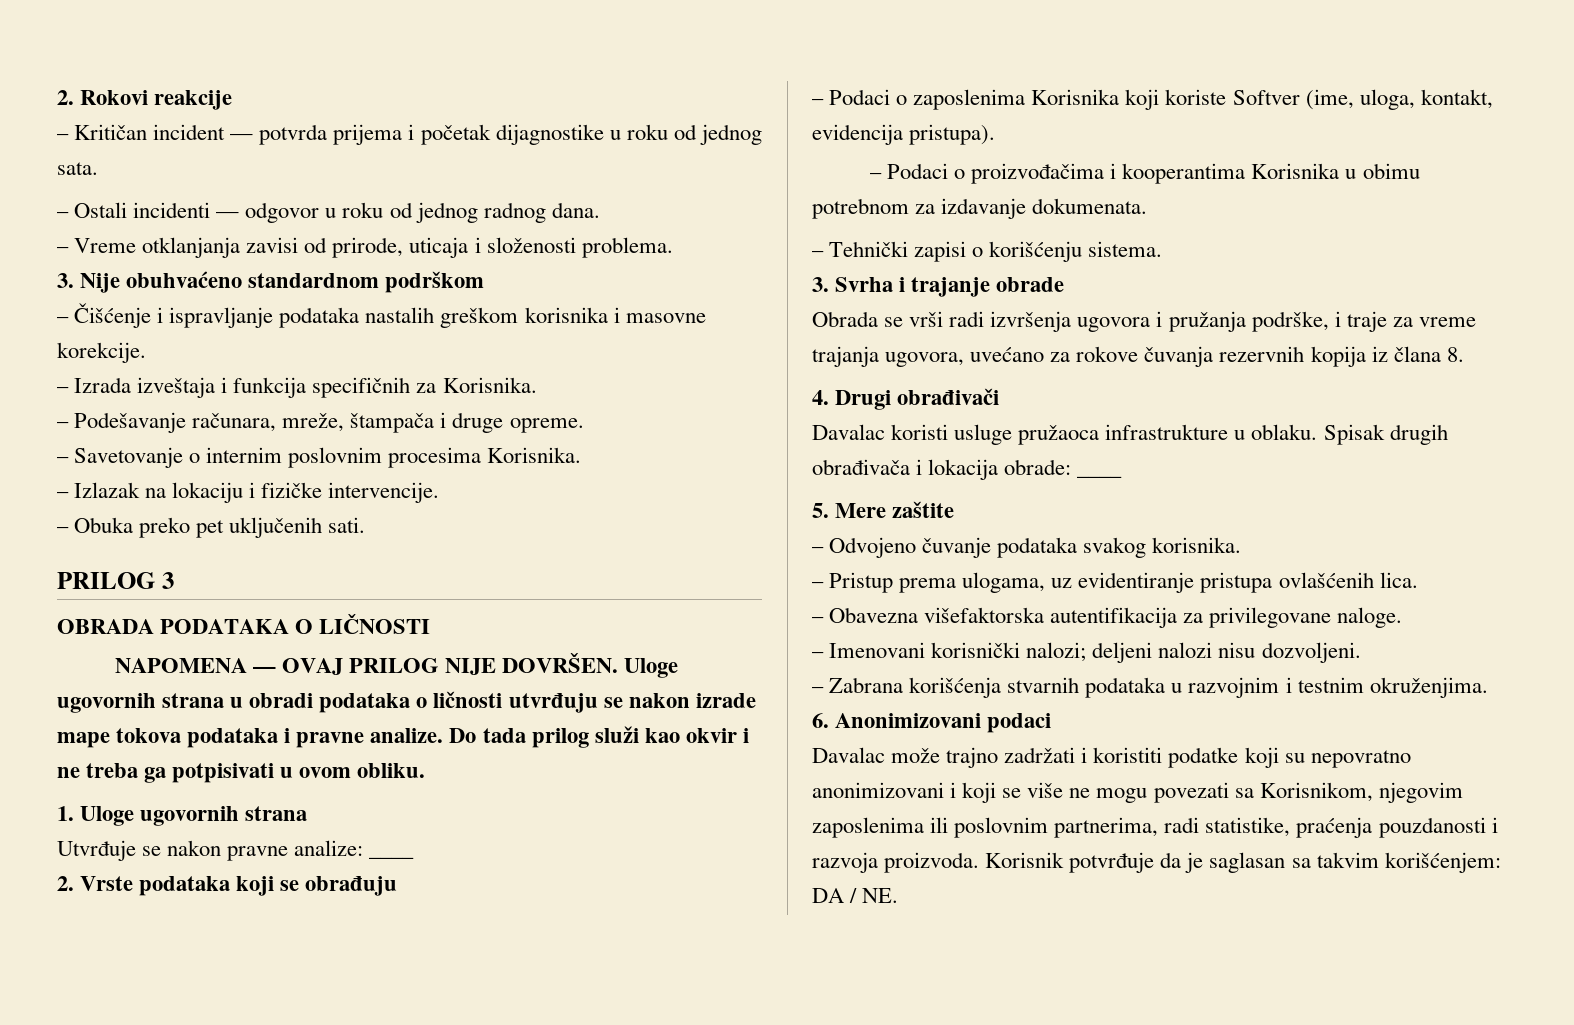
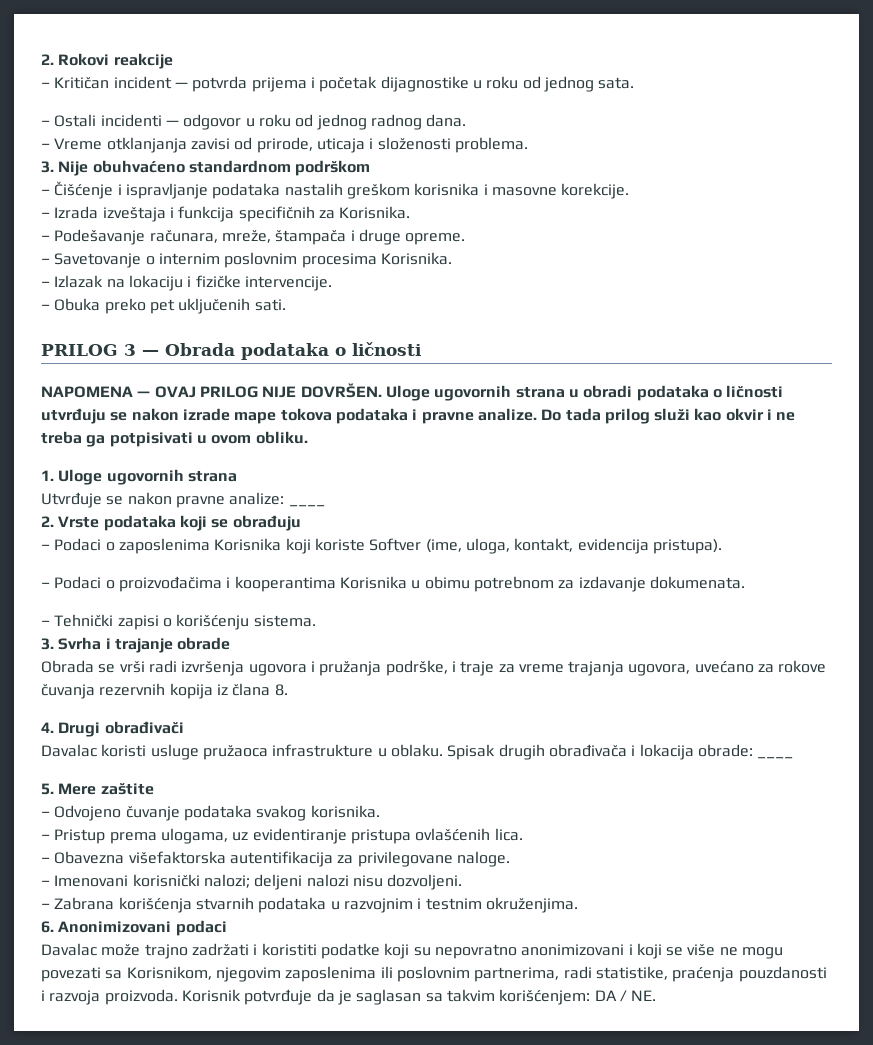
[57,613,431,634] // OBRADA PODATAKA O LIČNOSTI -> [142,342,422,360] — Obrada podataka o ličnosti

